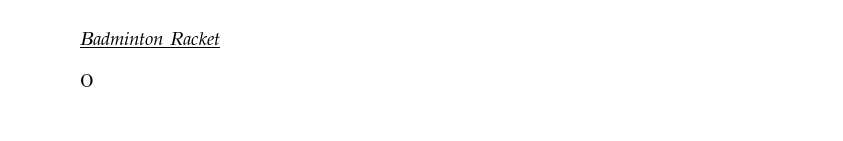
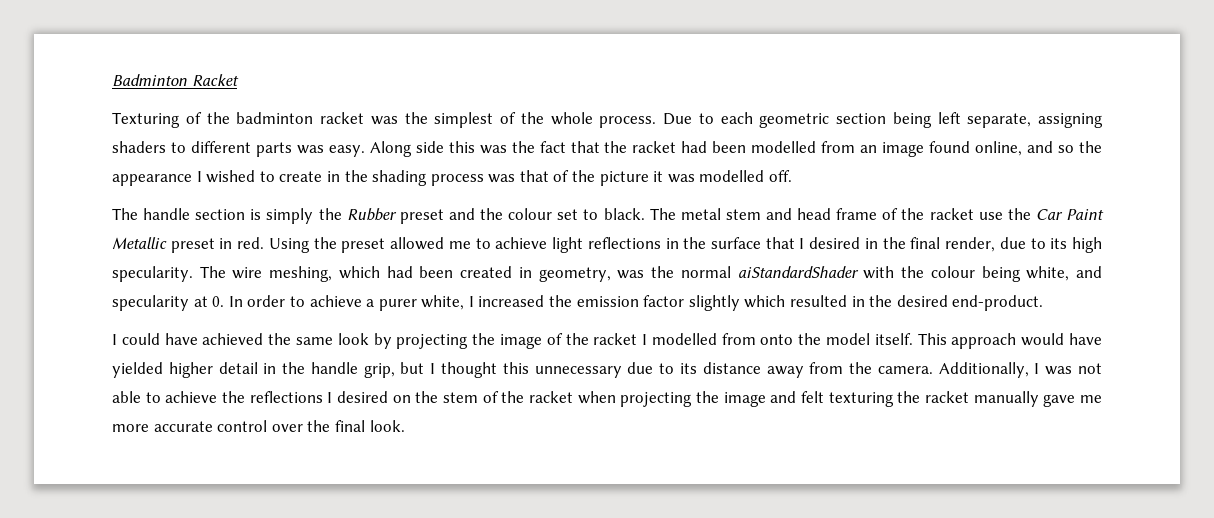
[80,74,94,87] O -> [112,112,1103,128] [112,141,1103,157] [112,170,793,186] [112,208,1105,224] [112,237,1103,253] [112,266,1102,282] [112,295,1044,311] [112,333,1102,349] [112,362,1102,378] [112,391,1102,407] [112,420,405,432] Texturing of the badminton racket was the simplest of the whole process. Due to each geometric section being left separate, assigning shaders to different parts was easy. Along side this was the fact that the racket had been modelled from an image found online, and so the appearance I wished to create in the shading process was that of the picture it was modelled off. // The handle section is simply the Rubber preset and the colour set to black. The metal stem and head frame of the racket use the Car Paint Metallic preset in red. Using the preset allowed me to achieve light reflections in the surface that I desired in the final render, due to its high specularity. The wire meshing, which had been created in geometry, was the normal aiStandardShader with the colour being white, and specularity at 0. In order to achieve a purer white, I increased the emission factor slightly which resulted in the desired end-product. // I could have achieved the same look by projecting the image of the racket I modelled from onto the model itself. This approach would have yielded higher detail in the handle grip, but I thought this unnecessary due to its distance away from the camera. Additionally, I was not able to achieve the reflections I desired on the stem of the racket when projecting the image and felt texturing the racket manually gave me more accurate control over the final look.

